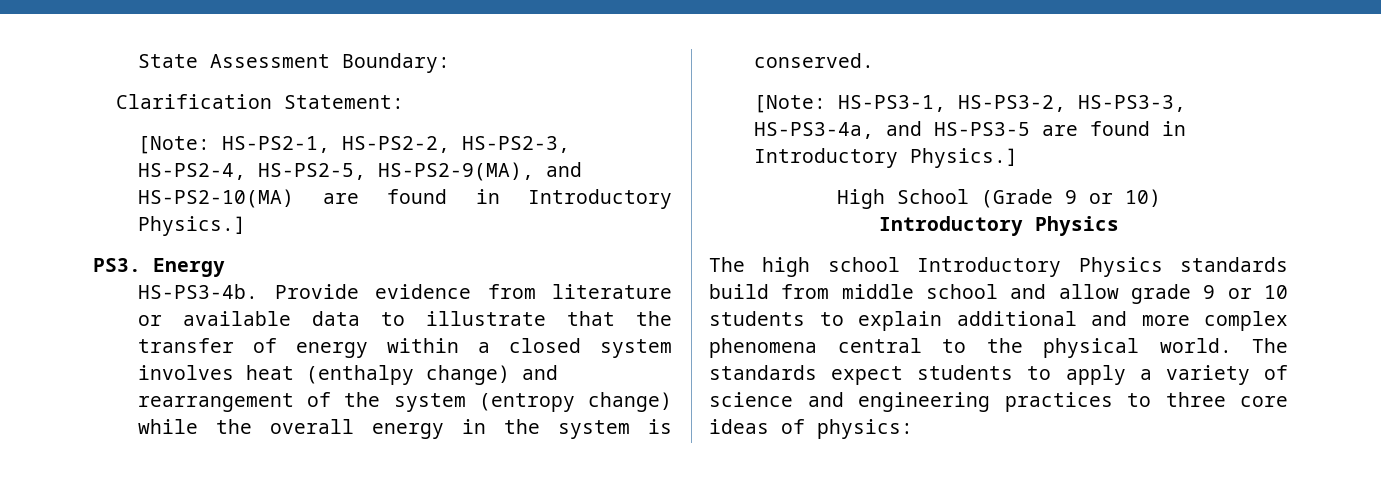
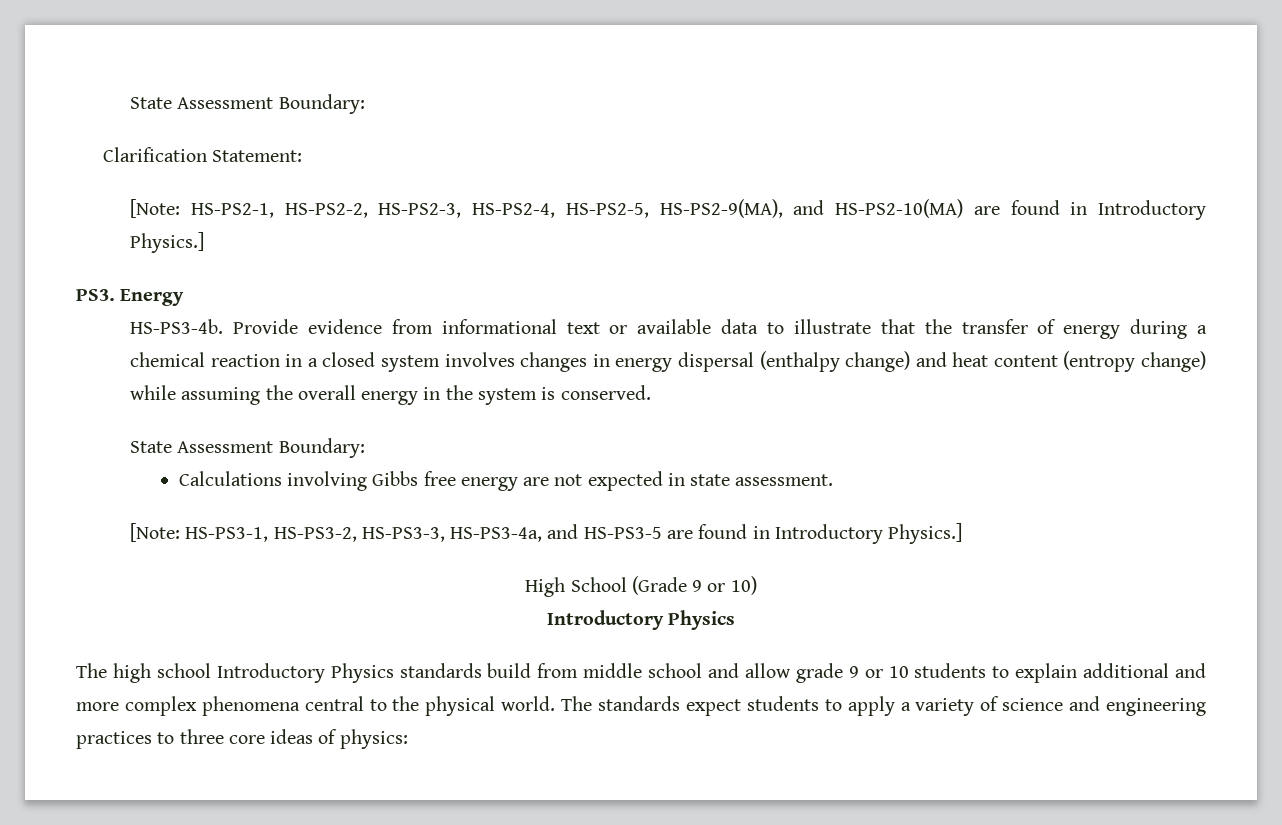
[551,284,672,299] literature -> [441,319,600,334] informational text
[387,338,672,358] [138,365,559,385] [138,392,466,412] within a closed system involves heat (enthalpy change) and rearrangement of the system -> [1130,319,1208,339] [130,351,1058,372] during a chemical reaction in a closed system involves changes in energy dispersal (enthalpy change) and heat content
(199, 426) none -> [181,387,261,405] assuming
(875, 60) none -> [130,438,365,458] [178,471,834,491] // State Assessment Boundary: // Calculations involving Gibbs free energy are not expected in state assessment.

